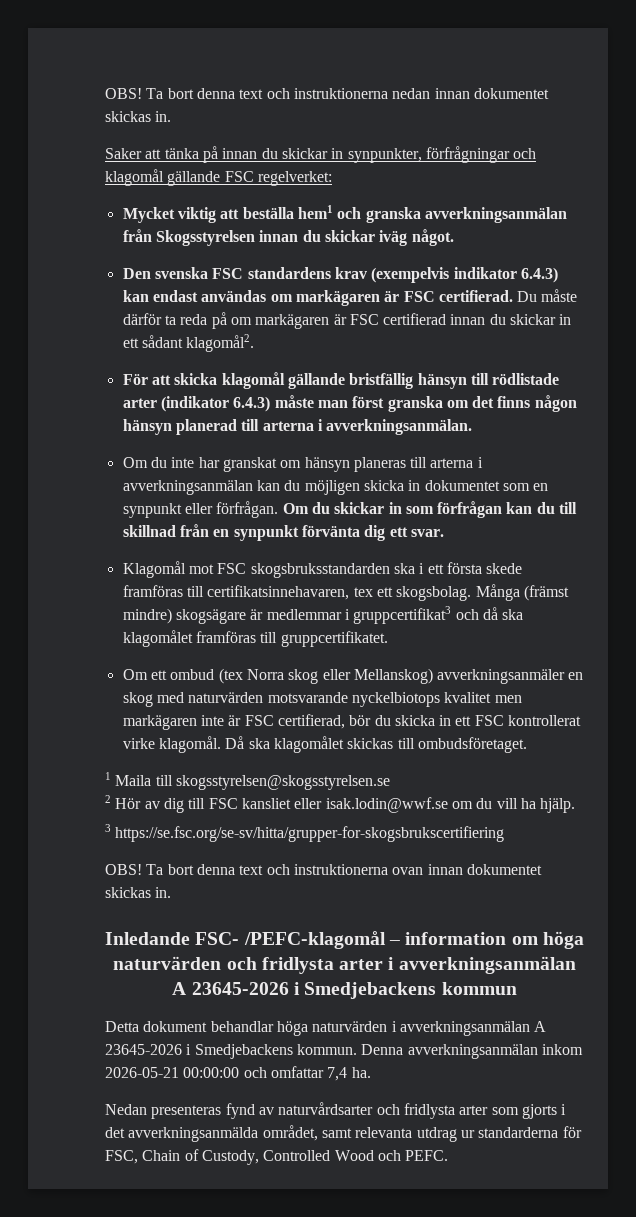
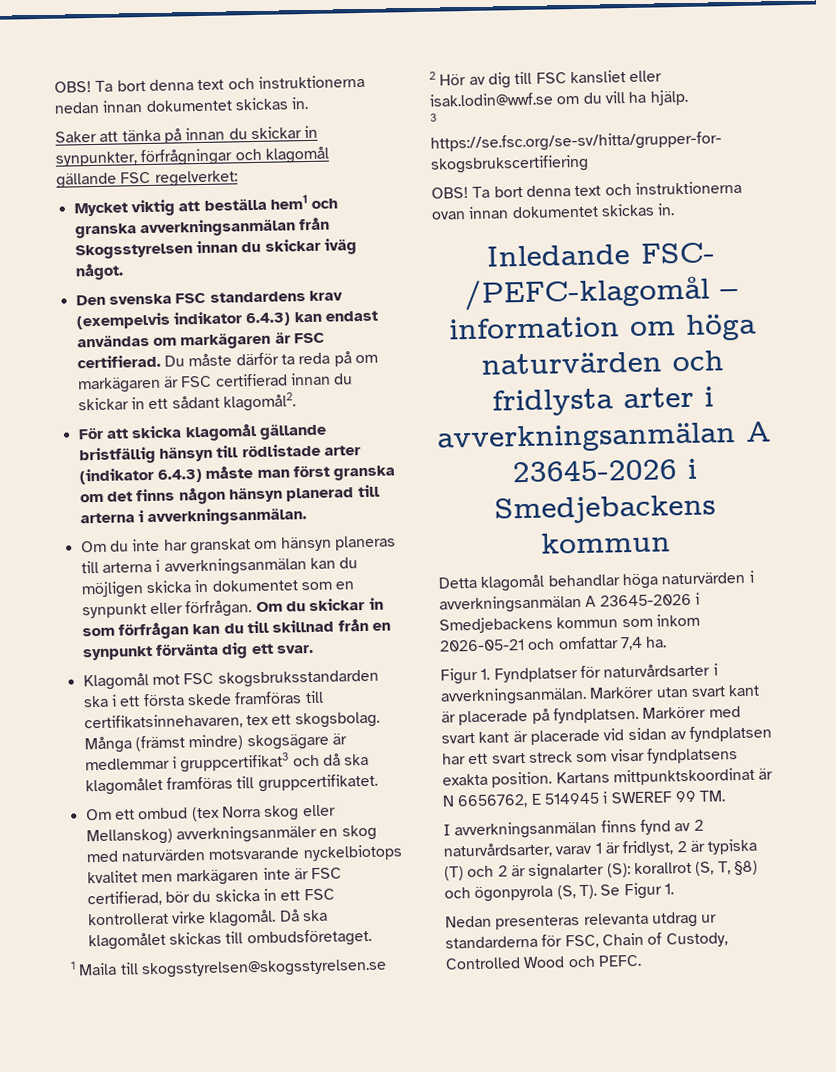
[143,1021,208,1032] dokument -> [480,574,546,592] klagomål
[296,1044,538,1059] kommun. Denna avverkningsanmälan -> [556,616,653,629] kommun som
[183,1067,240,1078] 00:00:00 -> (525, 645) none
[105,1102,567,1119] [105,1125,352,1142] Nedan presenteras fynd av naturvårdsarter och fridlysta arter som gjorts i det avverkningsanmälda området, samt -> [440,663,718,685] [440,684,761,706] [441,706,741,726] [441,725,773,745] [442,747,738,765] [442,767,774,788] [442,790,727,809] [443,819,704,840] [443,838,758,859] [444,860,758,881] [444,882,674,903] [445,915,581,930] Figur 1. Fyndplatser för naturvårdsarter i avverkningsanmälan. Markörer utan svart kant är placerade på fyndplatsen. Markörer med svart kant är placerade vid sidan av fyndplatsen har ett svart streck som visar fyndplatsens exakta position. Kartans mittpunktskoordinat är N 6656762, E 514945 i SWEREF 99 TM. // I avverkningsanmälan finns fynd av 2 naturvårdsarter, varav 1 är fridlyst, 2 är typiska (T) och 2 är signalarter (S): korallrot (S, T, §8) och ögonpyrola (S, T). Se Figur 1. // Nedan presenteras

